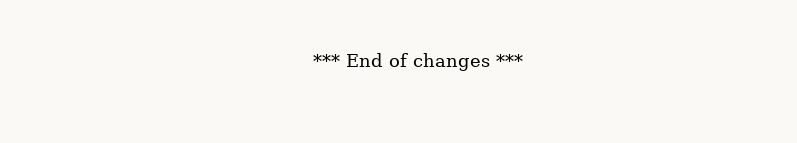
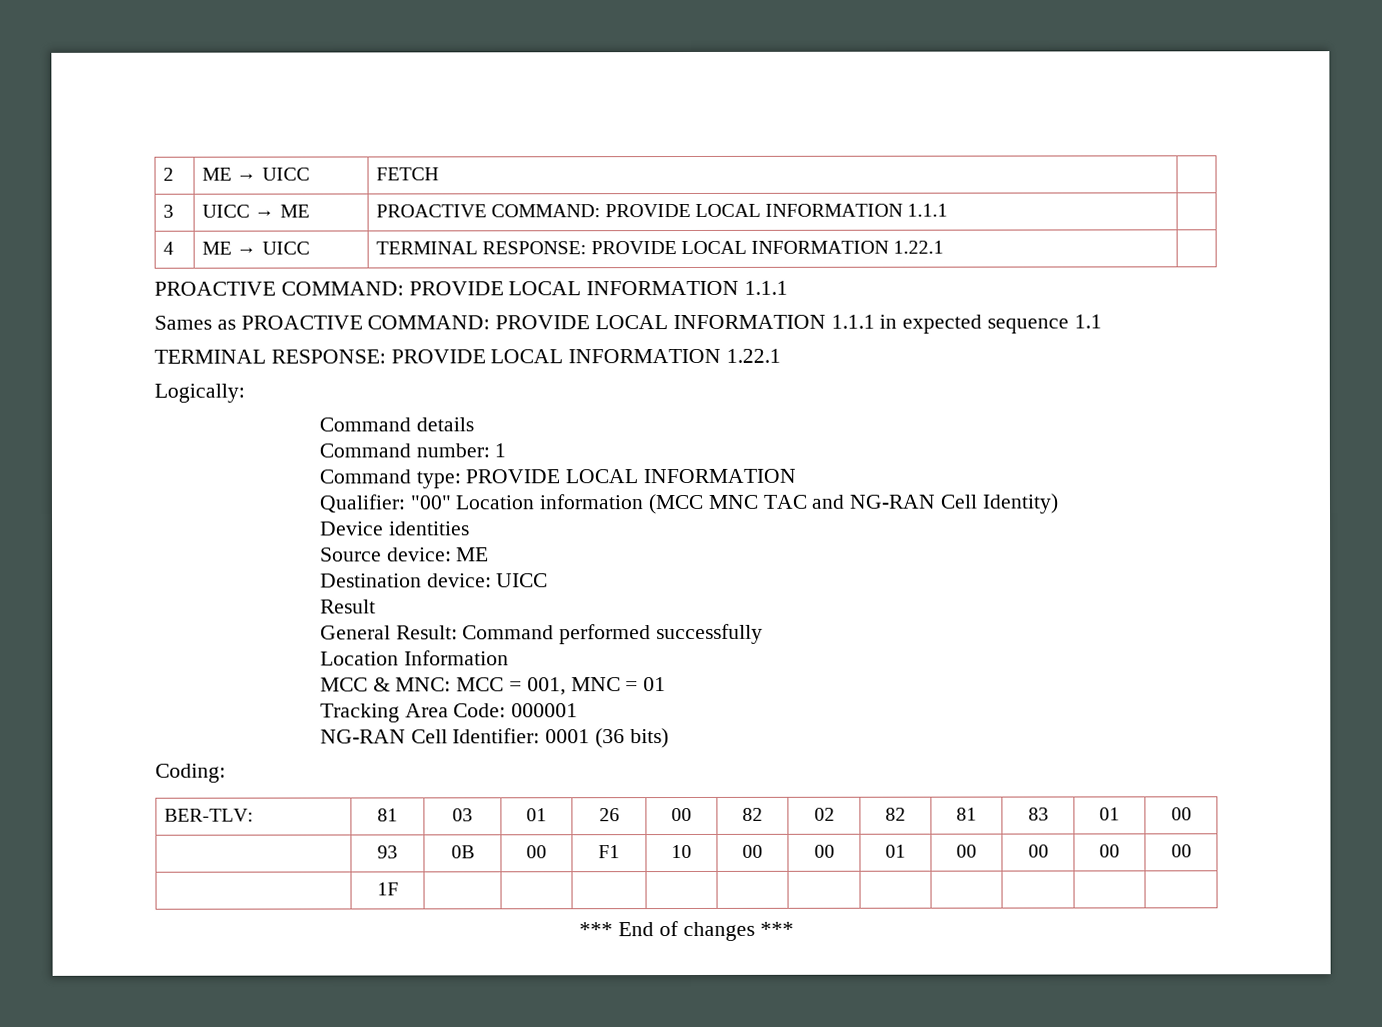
(313, 60) none -> [163,167,175,181] [202,167,310,181] [376,167,440,181] [163,204,175,218] [202,204,310,218] [376,203,949,218] [163,241,175,255] [202,241,310,255] [376,240,945,255] [154,280,789,296] [154,314,1102,334] [154,348,782,364] [154,383,245,403] [318,417,474,432] [318,443,507,458] [318,468,797,489] [318,493,1059,515] [319,521,470,536] [319,547,490,562] [319,573,549,588] [319,599,376,614] [319,623,764,645] [319,650,509,666] [319,677,667,696] [319,703,579,723] [319,728,669,749] [155,763,226,783] [164,808,254,822] [377,808,398,822] [452,808,473,822] [526,808,547,822] [598,808,620,822] [671,807,692,822] [742,807,763,821] [813,807,835,821] [885,807,906,821] [956,807,977,821] [1027,807,1049,821] [1099,807,1120,821] [1170,807,1192,821] [377,845,398,859] [450,845,475,859] [526,845,547,859] [598,845,620,859] [671,844,692,859] [742,844,763,858] [813,844,835,858] [885,844,906,858] [956,844,977,858] [1027,844,1049,858] [1099,844,1120,858] [1170,844,1192,858] [376,882,399,896] 2 | ME → UICC | FETCH | // 3 | UICC → ME | PROACTIVE COMMAND: PROVIDE LOCAL INFORMATION 1.1.1 | // 4 | ME → UICC | TERMINAL RESPONSE: PROVIDE LOCAL INFORMATION 1.22.1 | // PROACTIVE COMMAND: PROVIDE LOCAL INFORMATION 1.1.1 // Sames as PROACTIVE COMMAND: PROVIDE LOCAL INFORMATION 1.1.1 in expected sequence 1.1 // TERMINAL RESPONSE: PROVIDE LOCAL INFORMATION 1.22.1 // Logically: // Command details // Command number: 1 // Command type: PROVIDE LOCAL INFORMATION // Qualifier: "00" Location information (MCC MNC TAC and NG-RAN Cell Identity) // Device identities // Source device: ME // Destination device: UICC // Result // General Result: Command performed successfully // Location Information // MCC & MNC: MCC = 001, MNC = 01 // Tracking Area Code: 000001 // NG-RAN Cell Identifier: 0001 (36 bits) // Coding: // BER-TLV: | 81 | 03 | 01 | 26 | 00 | 82 | 02 | 82 | 81 | 83 | 01 | 00 // | 93 | 0B | 00 | F1 | 10 | 00 | 00 | 01 | 00 | 00 | 00 | 00 // | 1F | | | | | | | | | | | //

